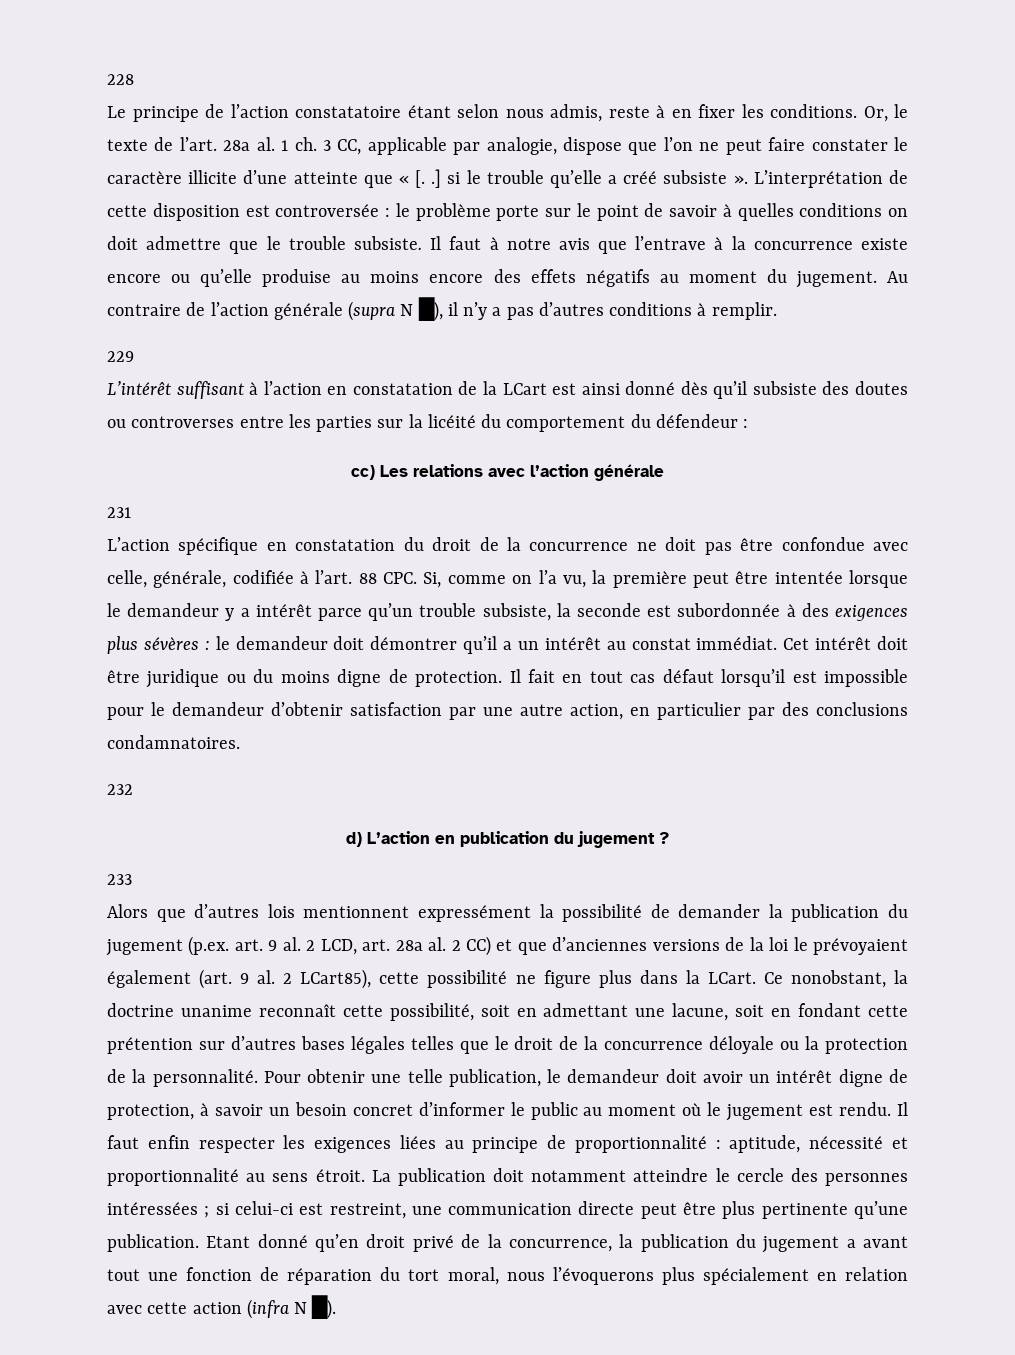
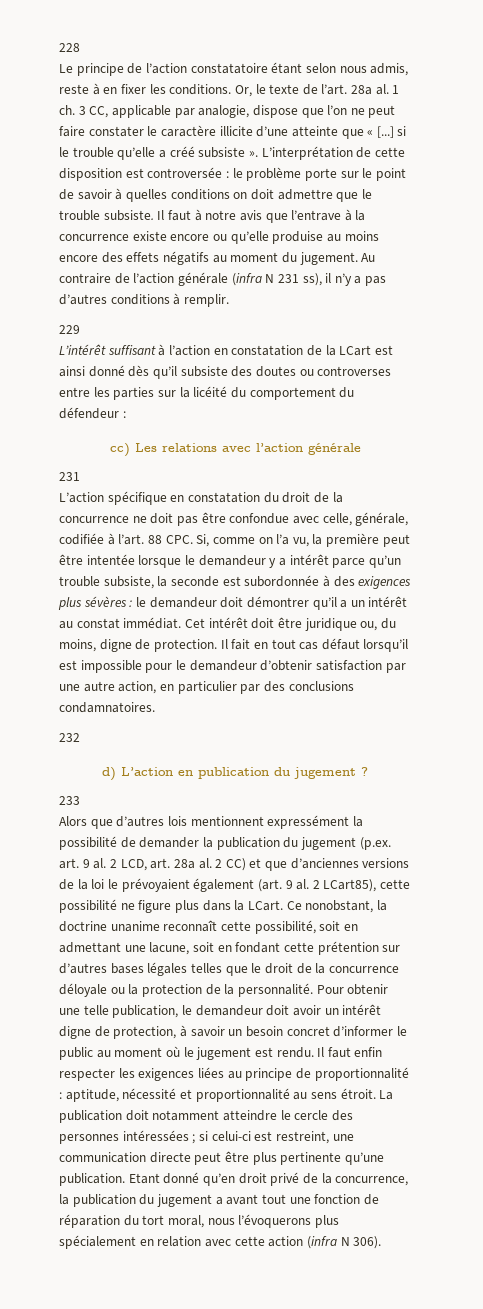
[415,169,442,188] [. .] -> [376,126,394,138] [...]
[348,297,443,321] (supra N █), -> [231,273,322,286] (infra N 231 ss),
[226,669,330,683] ou du moins -> [360,618,396,631] [59,639,96,652] ou, du moins,
[311,1295,337,1319] █). -> [353,1236,382,1249] 306).

